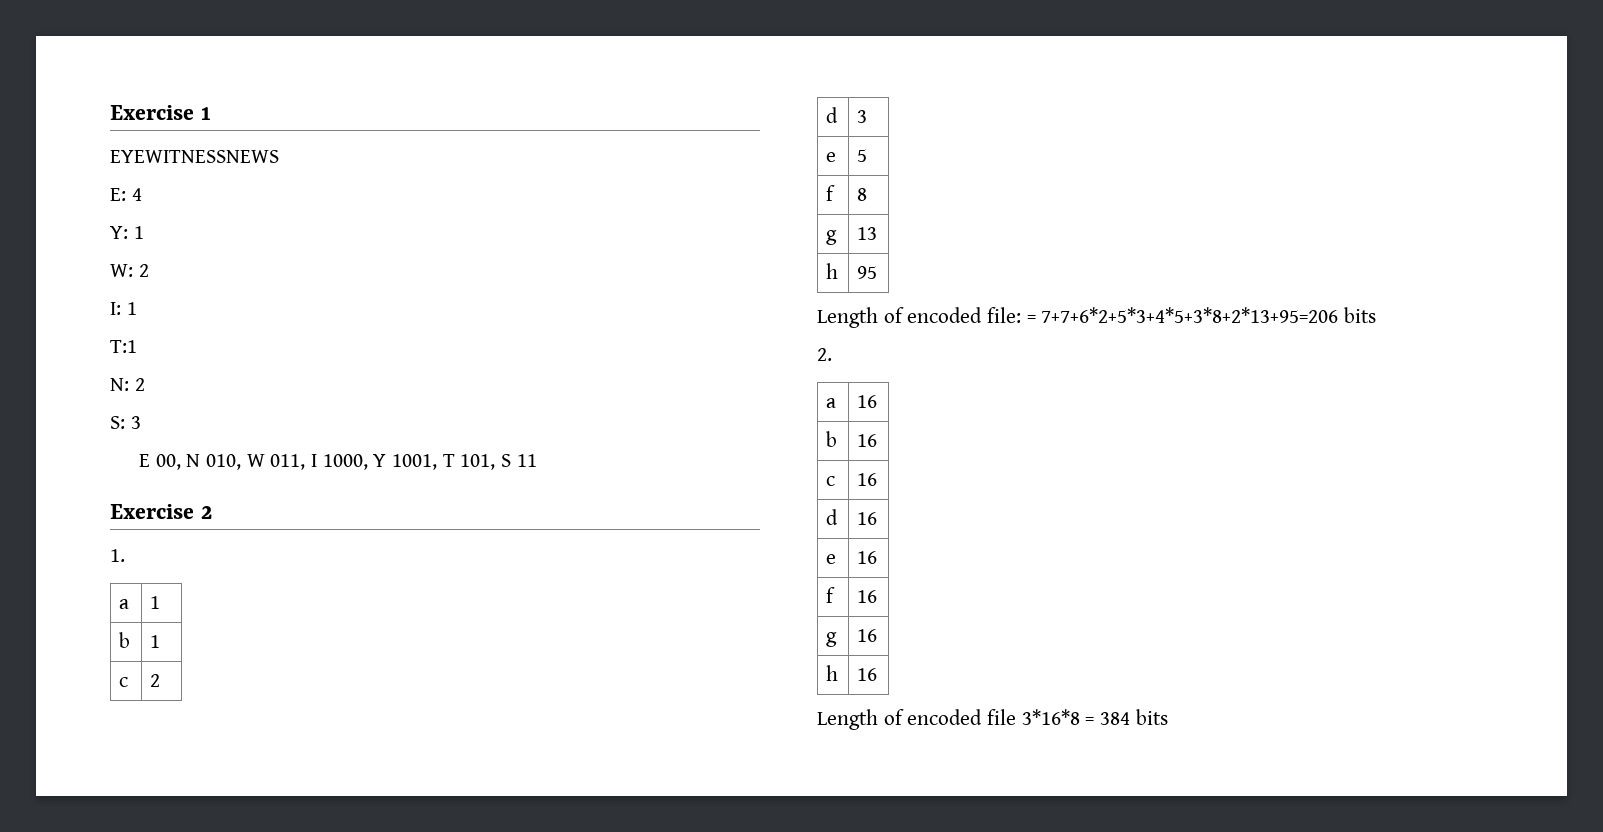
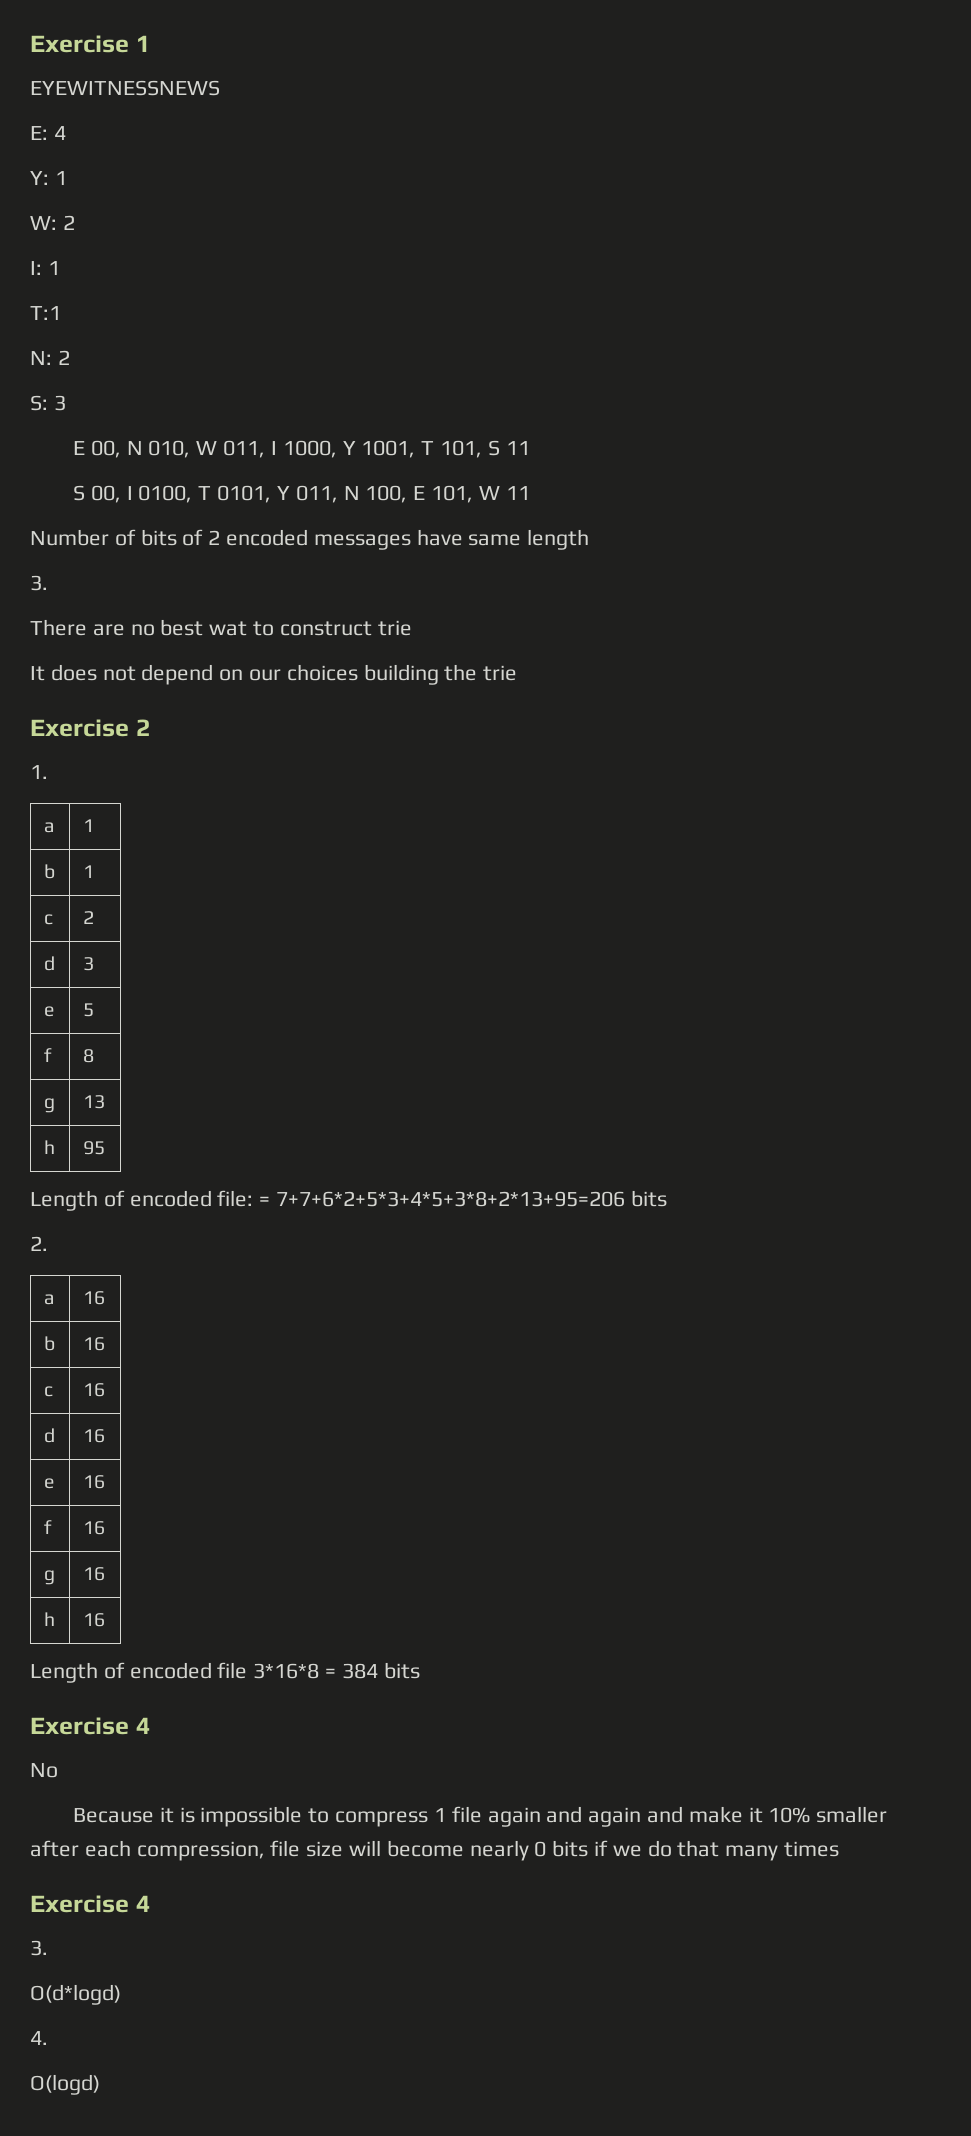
(537, 460) none -> [73,485,530,503] [30,529,590,550] [30,575,48,591] [30,619,412,636] [30,664,518,685] // S 00, I 0100, T 0101, Y 011, N 100, E 101, W 11 // Number of bits of 2 encoded messages have same length // 3. // There are no best wat to construct trie // It does not depend on our choices building the trie
(1168, 717) none -> [30,1717,151,1735] [30,1763,58,1778] [73,1806,888,1827] [30,1840,840,1861] [30,1895,151,1913] [30,1940,48,1956] [30,1984,121,2005] [30,2031,48,2045] [30,2074,100,2095] // Exercise 4 // No // Because it is impossible to compress 1 file again and again and make it 10% smaller after each compression, file size will become nearly 0 bits if we do that many times // Exercise 4 // 3. // O(d*logd) // 4. // O(logd)

